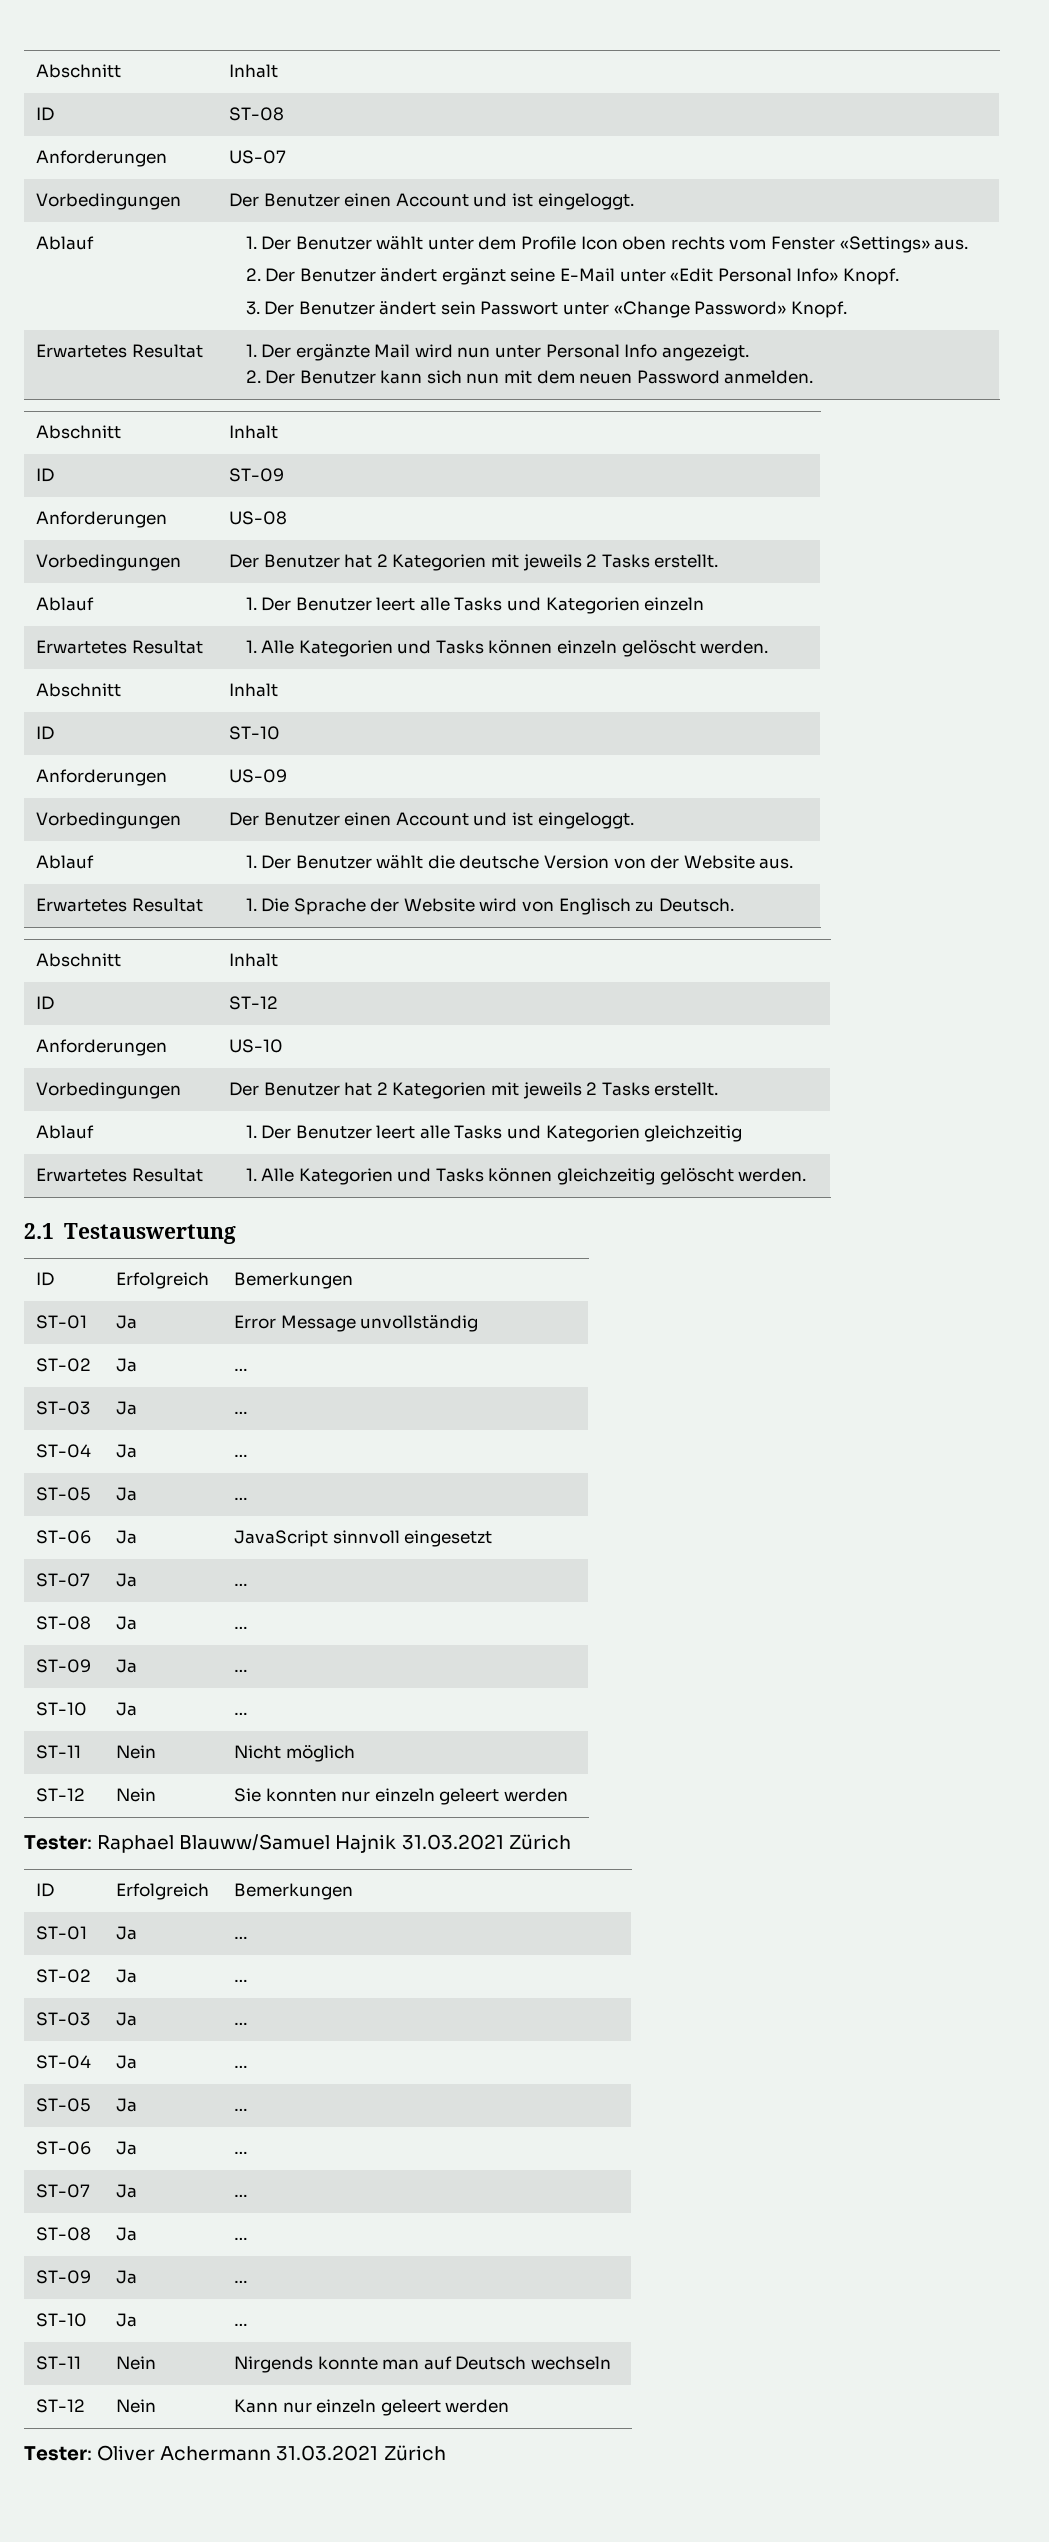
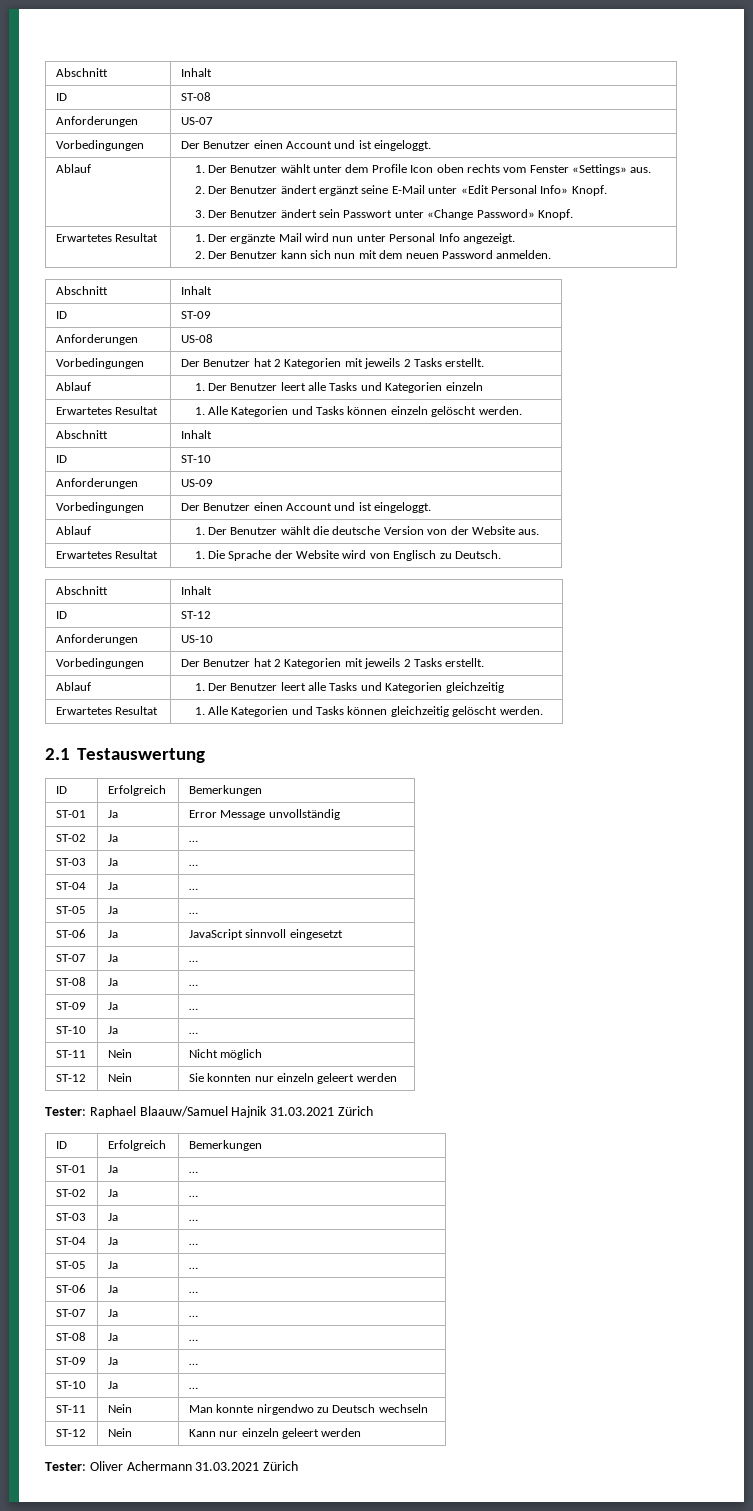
[179,1834,331,1851] Blauww/Samuel -> [139,1106,228,1117] Blaauw/Samuel
[234,2356,452,2373] Nirgends konnte man auf -> [188,1404,330,1415] Man konnte nirgendwo zu

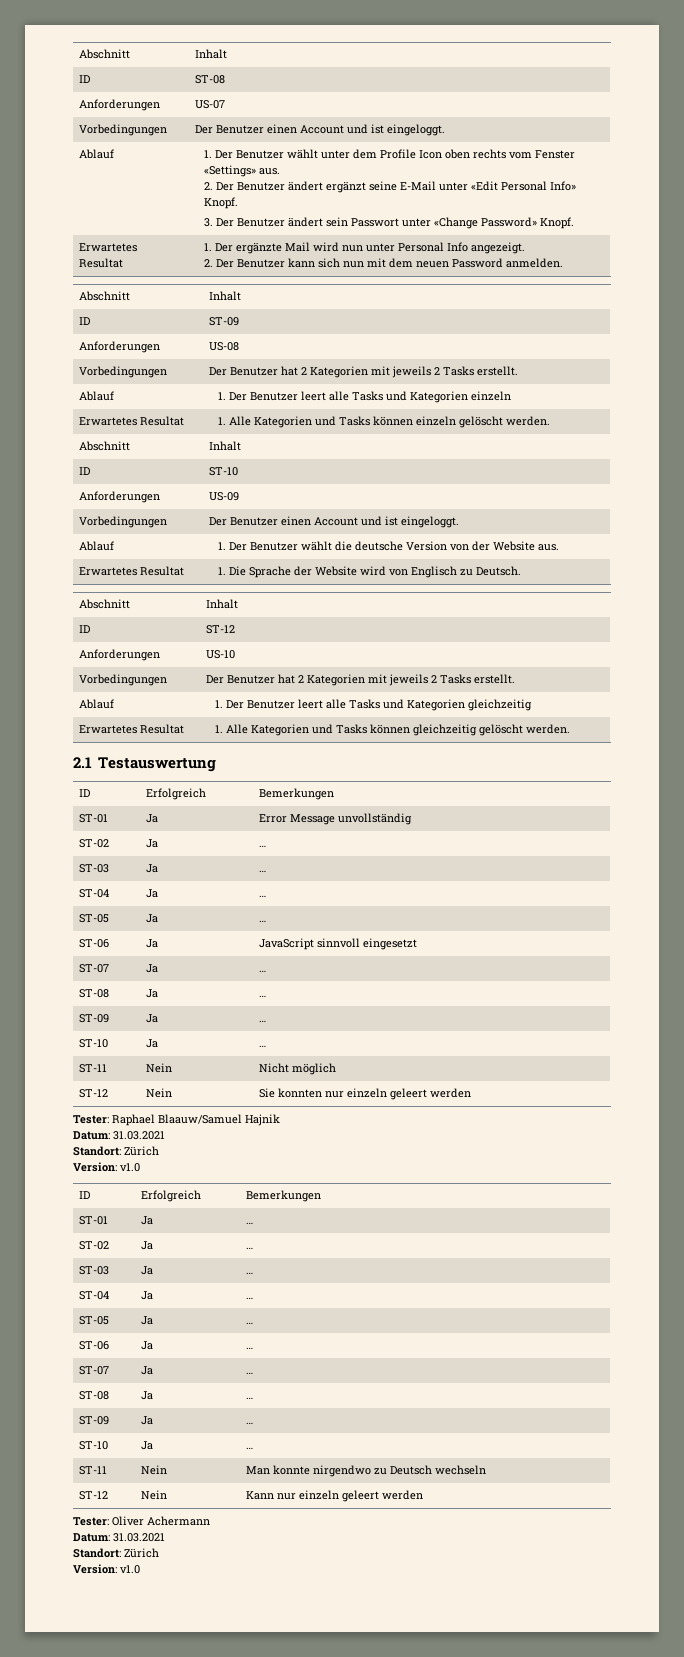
[270,1106,373,1116] 31.03.2021 Zürich -> [73,1131,165,1140] [73,1146,159,1156] [73,1162,140,1172] // Datum: 31.03.2021 // Standort: Zürich // Version: v1.0
[195,1461,299,1471] 31.03.2021 Zürich -> [73,1533,165,1542] [73,1548,159,1558] [73,1564,140,1574] // Datum: 31.03.2021 // Standort: Zürich // Version: v1.0

